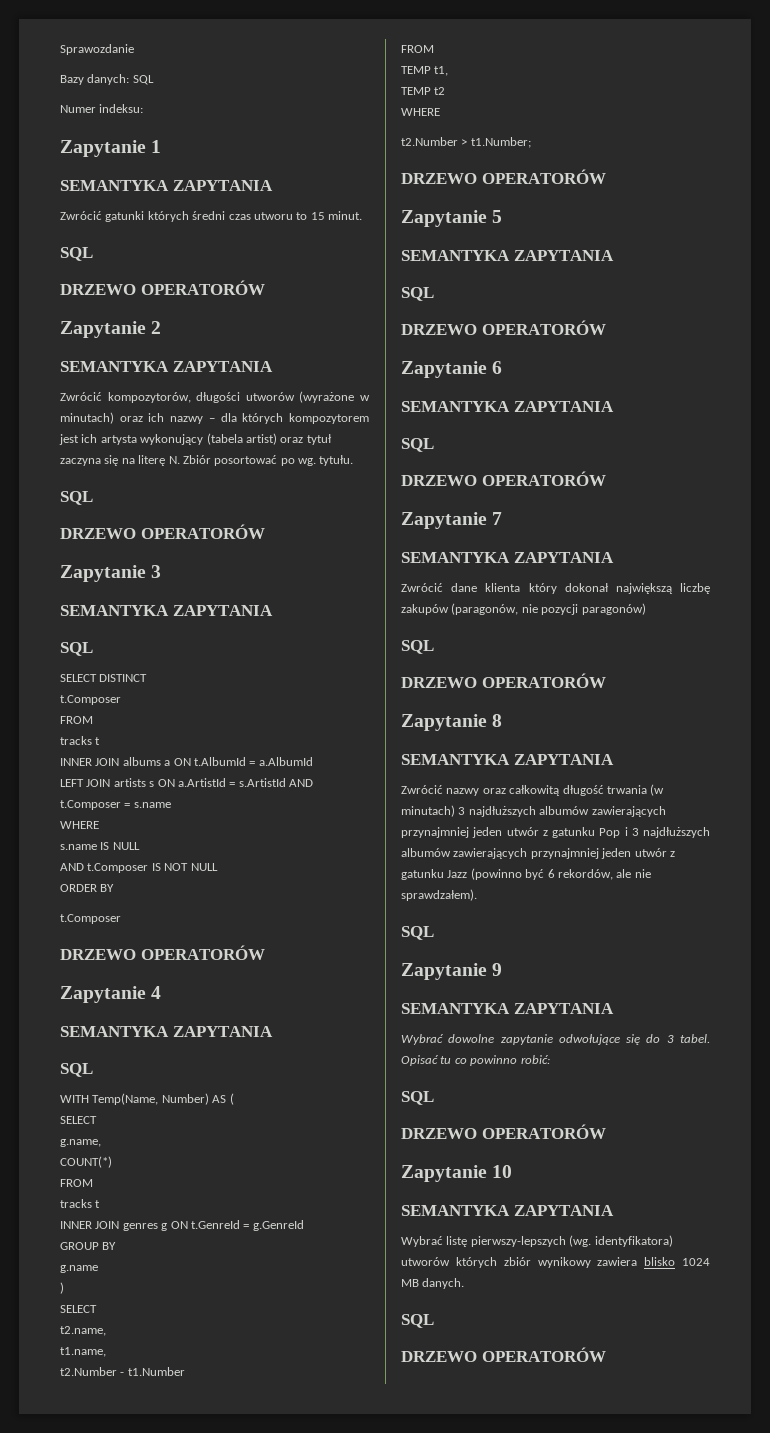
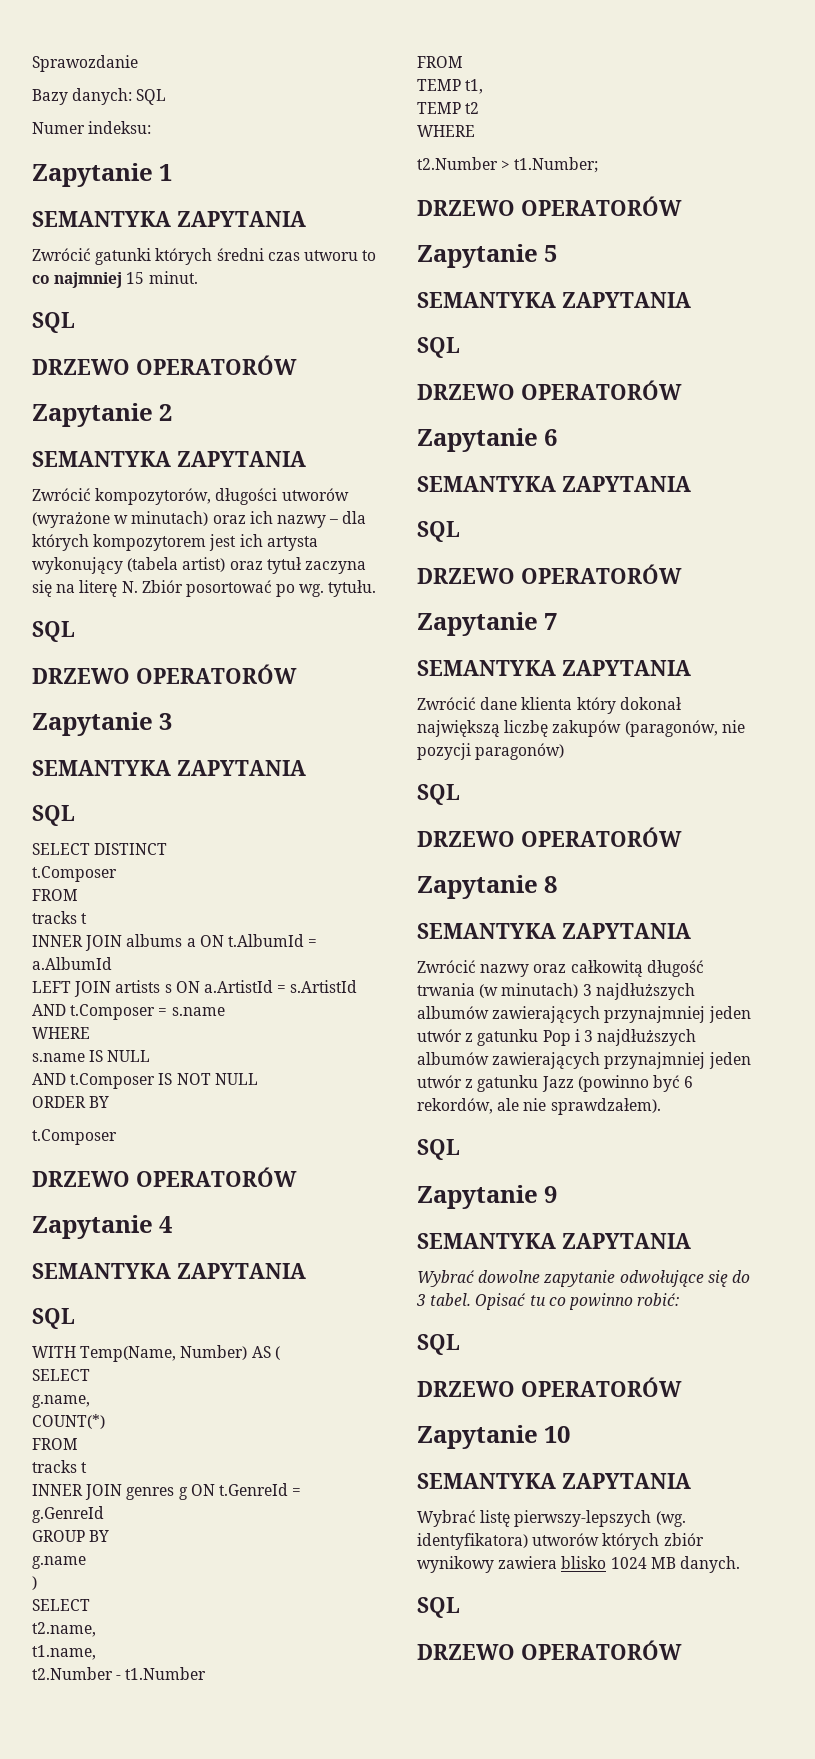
(308, 216) none -> [32,272,123,288] co najmniej

